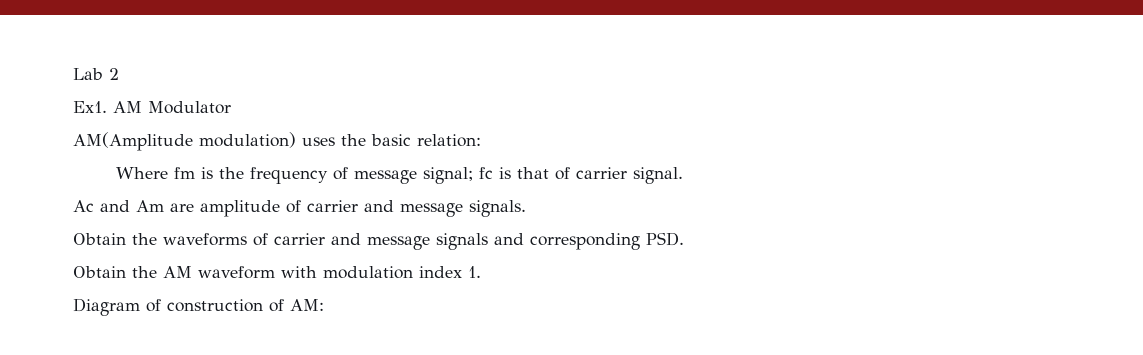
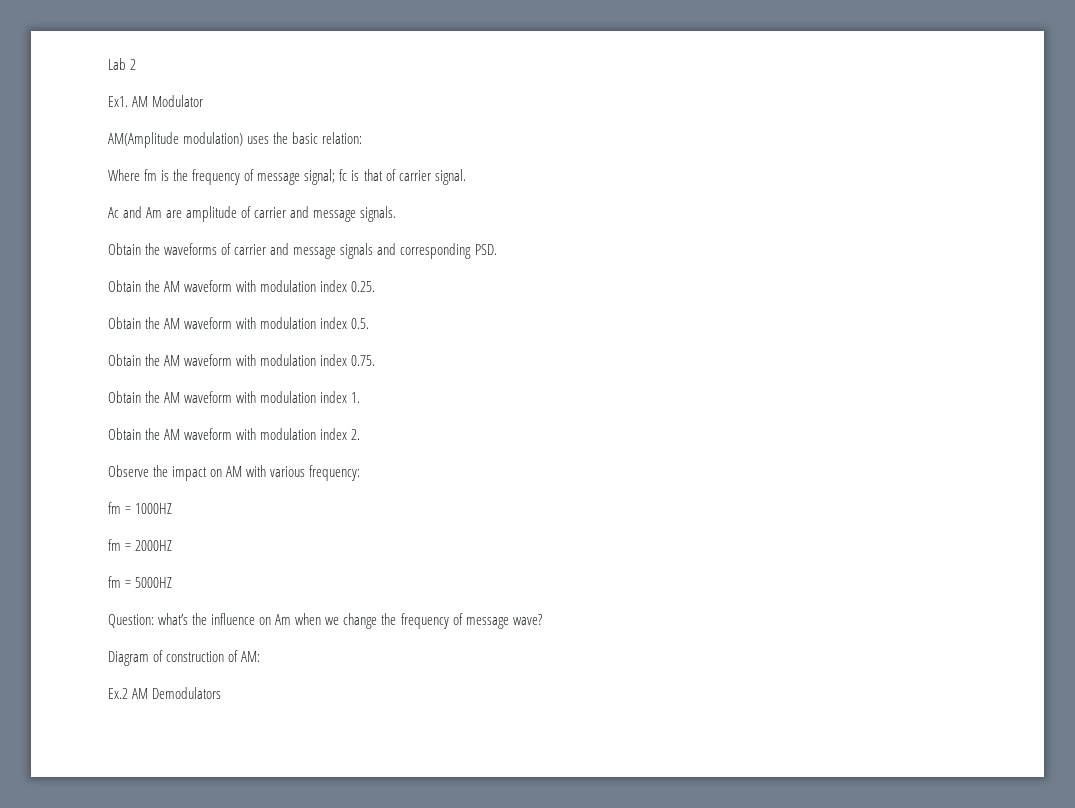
(684, 239) none -> [108,280,376,292] [108,317,370,329] [108,354,376,366] // Obtain the AM waveform with modulation index 0.25. // Obtain the AM waveform with modulation index 0.5. // Obtain the AM waveform with modulation index 0.75.
(481, 272) none -> [108,428,361,440] [108,465,361,481] [108,502,173,514] [108,539,173,551] [108,576,173,588] [108,613,542,629] // Obtain the AM waveform with modulation index 2. // Observe the impact on AM with various frequency: // fm = 1000HZ // fm = 2000HZ // fm = 5000HZ // Question: what’s the influence on Am when we change the frequency of message wave?
(324, 305) none -> [108,687,222,699] // Ex.2 AM Demodulators

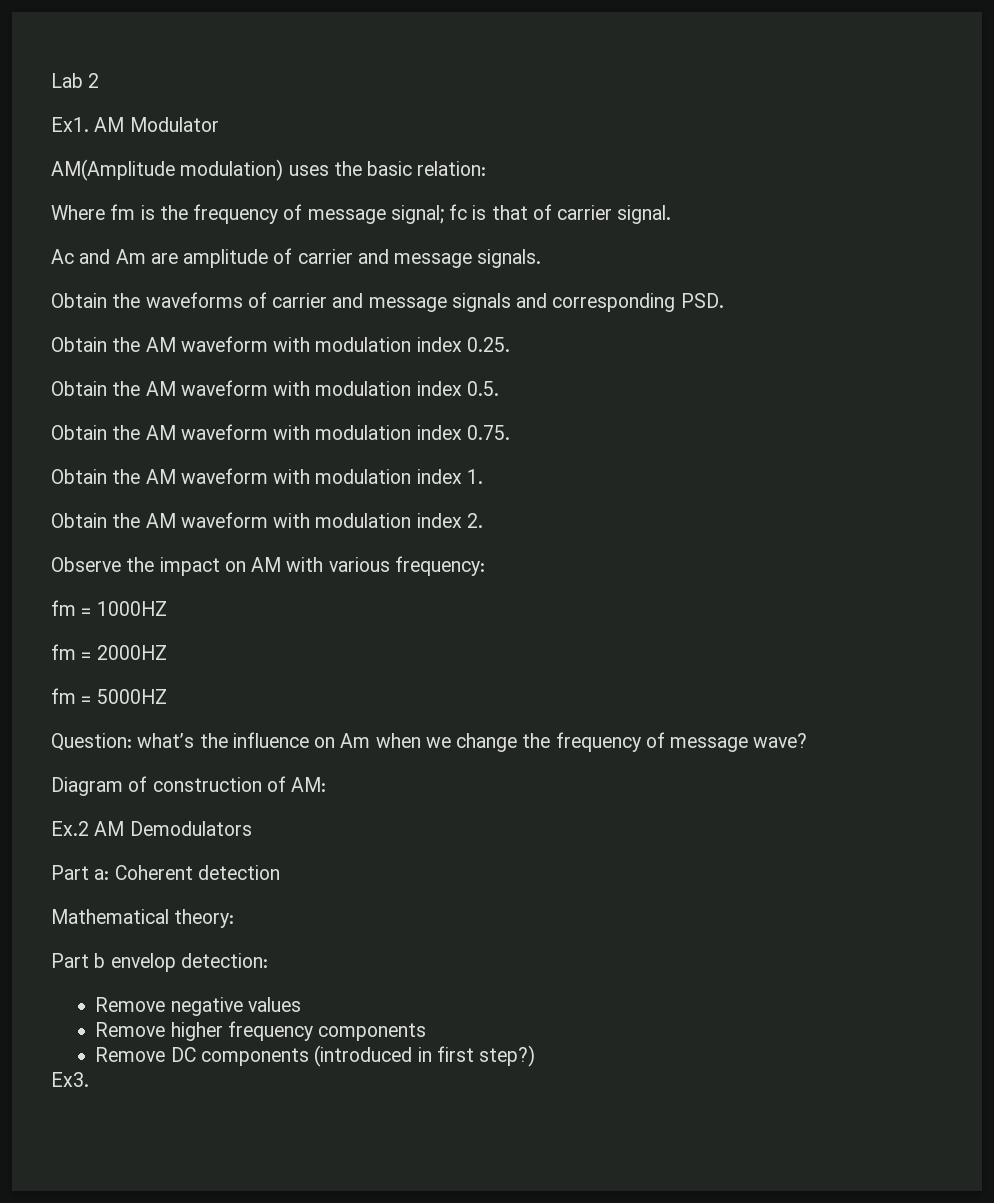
(222, 693) none -> [51,865,280,880] [51,909,235,928] [51,953,268,972] [95,997,301,1016] [95,1021,427,1041] [95,1045,536,1067] [51,1072,89,1087] // Part a: Coherent detection // Mathematical theory: // Part b envelop detection: // Remove negative values // Remove higher frequency components // Remove DC components (introduced in first step?) // Ex3.

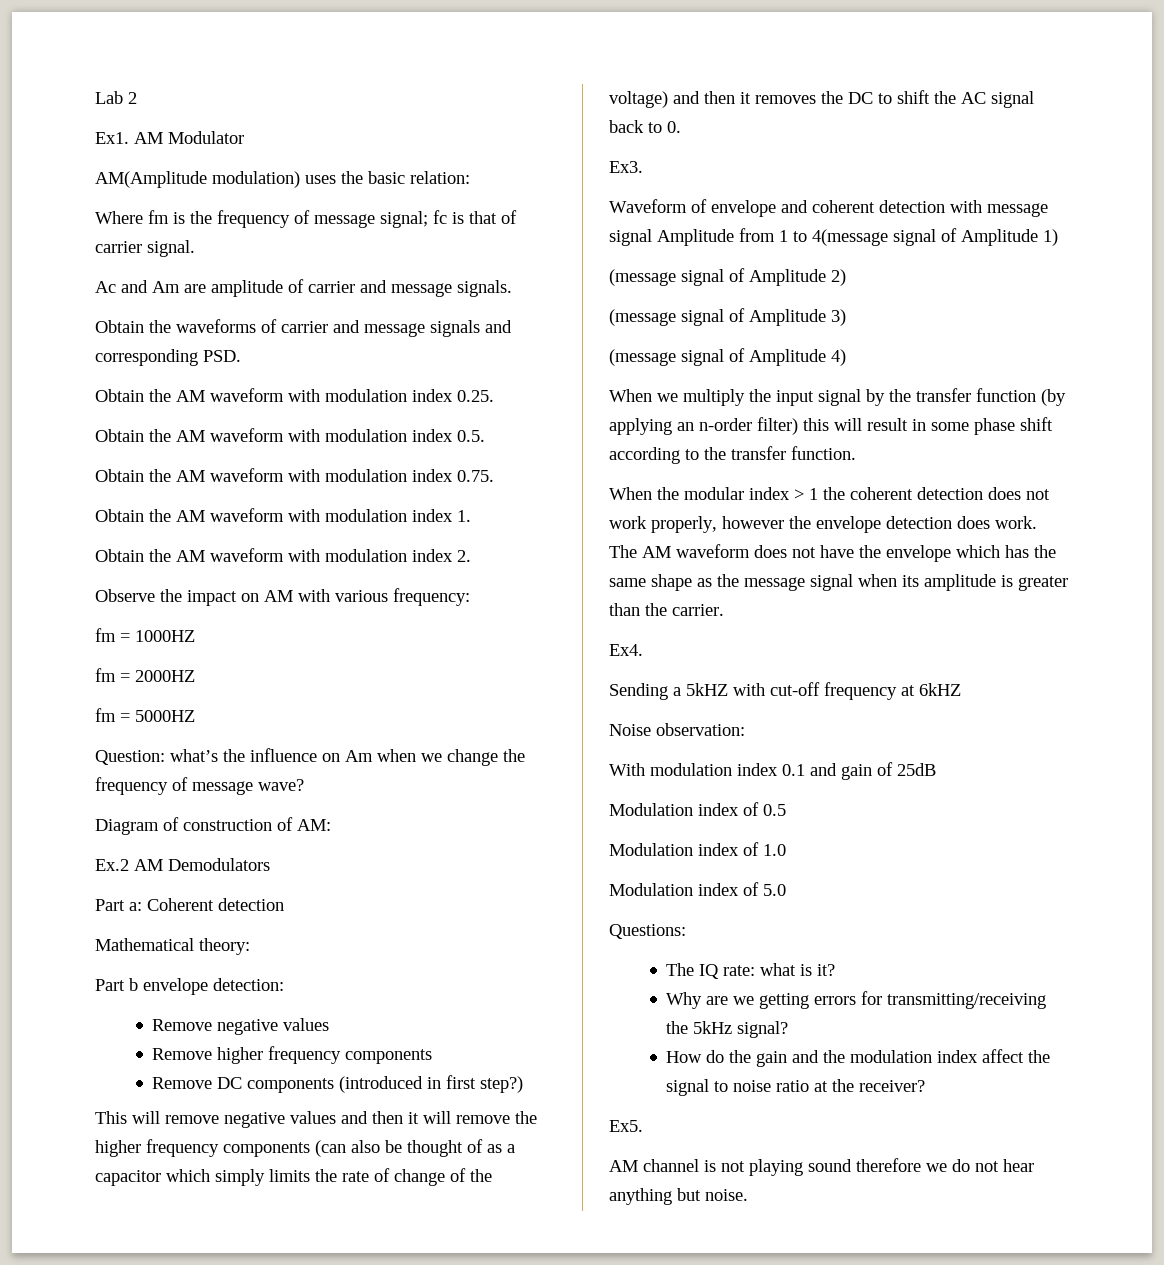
[110,953,176,972] envelop -> [143,978,208,995] envelope
[51,1072,89,1087] Ex3. -> [95,1111,537,1128] [95,1139,515,1157] [95,1168,492,1186] [609,90,1034,108] [609,120,681,133] [609,161,643,173] [609,199,1048,217] [609,228,1058,246] [609,268,846,286] [609,308,846,326] [609,348,846,366] [609,388,1066,406] [609,417,1053,435] [609,446,856,464] [609,487,1050,500] [609,516,1037,533] [609,544,1056,562] [609,574,1068,591] [609,603,724,616] [609,644,643,656] [609,682,961,700] [609,723,745,736] [609,762,936,780] [609,802,786,816] [609,842,786,856] [609,882,786,896] [609,924,686,939] [666,963,836,979] [666,991,1047,1009] [666,1021,789,1038] [666,1049,1051,1067] [666,1079,926,1096] [609,1120,643,1132] [609,1158,1034,1176] [609,1188,748,1205] This will remove negative values and then it will remove the higher frequency components (can also be thought of as a capacitor which simply limits the rate of change of the voltage) and then it removes the DC to shift the AC signal back to 0. // Ex3. // Waveform of envelope and coherent detection with message signal Amplitude from 1 to 4(message signal of Amplitude 1) // (message signal of Amplitude 2) // (message signal of Amplitude 3) // (message signal of Amplitude 4) // When we multiply the input signal by the transfer function (by applying an n-order filter) this will result in some phase shift according to the transfer function. // When the modular index > 1 the coherent detection does not work properly, however the envelope detection does work. The AM waveform does not have the envelope which has the same shape as the message signal when its amplitude is greater than the carrier. // Ex4. // Sending a 5kHZ with cut-off frequency at 6kHZ // Noise observation: // With modulation index 0.1 and gain of 25dB // Modulation index of 0.5 // Modulation index of 1.0 // Modulation index of 5.0 // Questions: // The IQ rate: what is it? // Why are we getting errors for transmitting/receiving the 5kHz signal? // How do the gain and the modulation index affect the signal to noise ratio at the receiver? // Ex5. // AM channel is not playing sound therefore we do not hear anything but noise.

